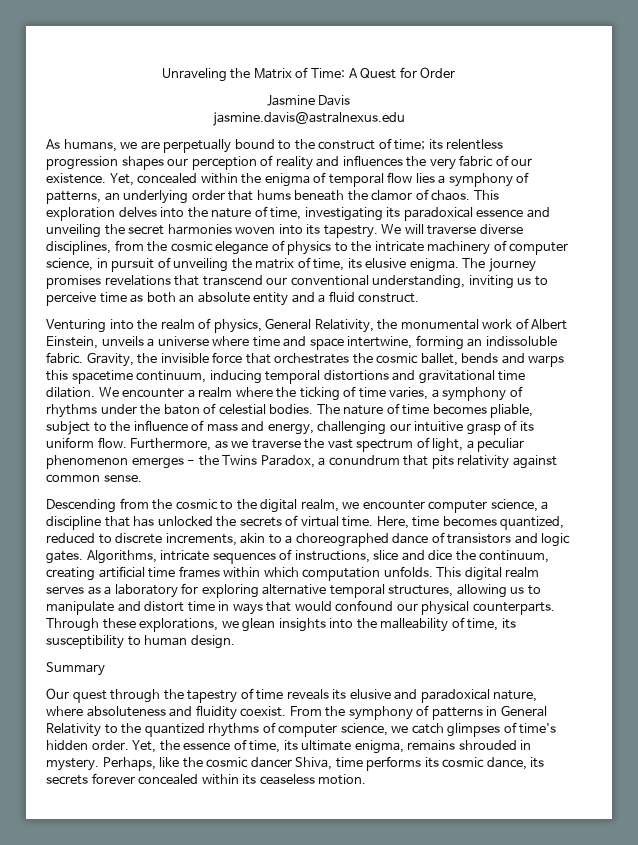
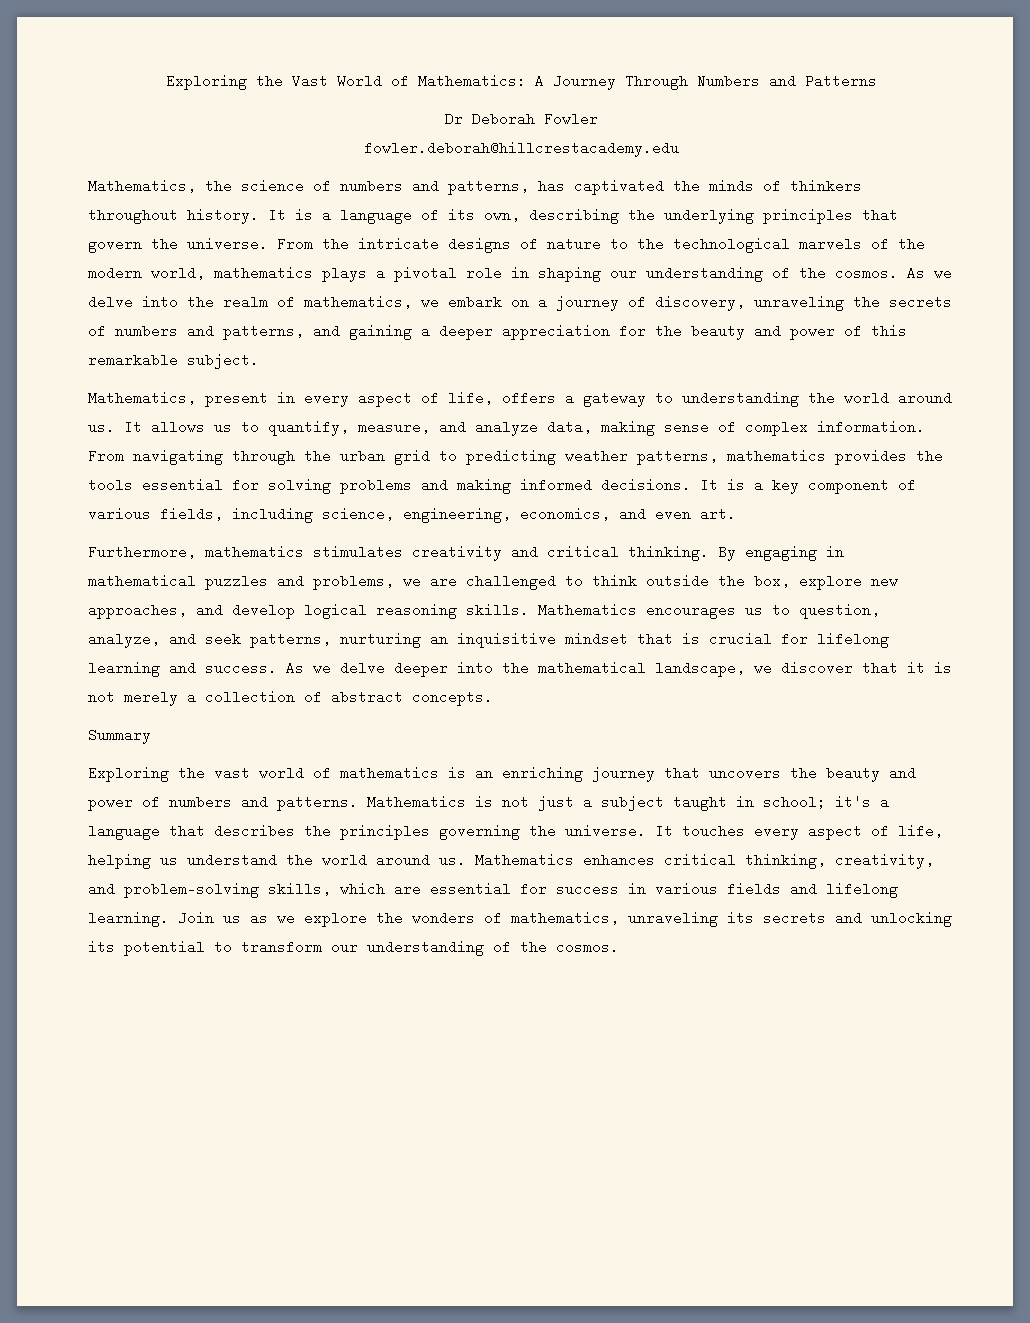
[161,67,456,82] [266,95,351,106] [212,112,405,126] [46,138,504,153] [46,155,533,170] [46,172,530,187] [46,189,499,204] [46,206,550,221] [46,224,523,238] [46,240,569,255] [46,257,536,272] [46,275,548,289] [46,291,420,306] [46,318,568,333] [46,335,557,350] [46,352,565,367] [46,370,526,384] [46,386,523,401] [46,403,534,418] [46,420,534,435] [46,437,525,452] [46,455,557,469] [46,474,142,483] [46,498,549,513] [46,515,565,530] [46,532,571,547] [46,549,550,564] [46,566,540,581] [46,583,541,598] [46,600,555,615] [46,617,516,632] [46,635,235,649] [46,662,105,676] [46,688,538,703] [46,705,547,720] [46,722,557,737] [46,739,532,754] [46,756,545,771] [46,773,367,785] Unraveling the Matrix of Time: A Quest for Order // Jasmine Davis // jasmine.davis@astralnexus.edu // As humans, we are perpetually bound to the construct of time; its relentless progression shapes our perception of reality and influences the very fabric of our existence. Yet, concealed within the enigma of temporal flow lies a symphony of patterns, an underlying order that hums beneath the clamor of chaos. This exploration delves into the nature of time, investigating its paradoxical essence and unveiling the secret harmonies woven into its tapestry. We will traverse diverse disciplines, from the cosmic elegance of physics to the intricate machinery of computer science, in pursuit of unveiling the matrix of time, its elusive enigma. The journey promises revelations that transcend our conventional understanding, inviting us to perceive time as both an absolute entity and a fluid construct. // Venturing into the realm of physics, General Relativity, the monumental work of Albert Einstein, unveils a universe where time and space intertwine, forming an indissoluble fabric. Gravity, the invisible force that orchestrates the cosmic ballet, bends and warps this spacetime continuum, inducing temporal distortions and gravitational time dilation. We encounter a realm where the ticking of time varies, a symphony of rhythms under the baton of celestial bodies. The nature of time becomes pliable, subject to the influence of mass and energy, challenging our intuitive grasp of its uniform flow. Furthermore, as we traverse the vast spectrum of light, a peculiar phenomenon emerges - the Twins Paradox, a conundrum that pits relativity against common sense. // Descending from the cosmic to the digital realm, we encounter computer science, a discipline that has unlocked the secrets of virtual time. Here, time becomes quantized, reduced to discrete increments, akin to a choreographed dance of transistors and logic gates. Algorithms, intricate sequences of instructions, slice and dice the continuum, creating artificial time frames within which computation unfolds. This digital realm serves as a laboratory for exploring alternative temporal structures, allowing us to manipulate and distort time in ways that would confound our physical counterparts. Through these explorations, we glean insights into the malleability of time, its susceptibility to human design. // Summary // Our quest through the tapestry of time reveals its elusive and paradoxical nature, where absoluteness and fluidity coexist. From the symphony of patterns in General Relativity to the quantized rhythms of computer science, we catch glimpses of time's hidden order. Yet, the essence of time, its ultimate enigma, remains shrouded in mystery. Perhaps, like the cosmic dancer Shiva, time performs its cosmic dance, its secrets forever concealed within its ceaseless motion. -> [166,74,877,90] [445,112,598,126] [364,141,679,157] [88,179,862,195] [88,208,898,224] [88,237,925,253] [88,266,952,282] [88,295,952,311] [88,324,907,340] [88,353,259,369] [88,391,952,407] [88,420,925,436] [88,449,943,465] [88,478,916,494] [88,507,736,523] [88,545,844,561] [88,574,898,590] [88,603,880,619] [88,632,889,648] [88,661,952,677] [88,690,493,706] [88,728,151,744] [88,766,916,782] [88,795,889,811] [88,824,943,840] [88,853,934,869] [88,882,898,898] [88,911,952,927] [88,940,619,956] Exploring the Vast World of Mathematics: A Journey Through Numbers and Patterns // Dr Deborah Fowler // fowler.deborah@hillcrestacademy.edu // Mathematics, the science of numbers and patterns, has captivated the minds of thinkers throughout history. It is a language of its own, describing the underlying principles that govern the universe. From the intricate designs of nature to the technological marvels of the modern world, mathematics plays a pivotal role in shaping our understanding of the cosmos. As we delve into the realm of mathematics, we embark on a journey of discovery, unraveling the secrets of numbers and patterns, and gaining a deeper appreciation for the beauty and power of this remarkable subject. // Mathematics, present in every aspect of life, offers a gateway to understanding the world around us. It allows us to quantify, measure, and analyze data, making sense of complex information. From navigating through the urban grid to predicting weather patterns, mathematics provides the tools essential for solving problems and making informed decisions. It is a key component of various fields, including science, engineering, economics, and even art. // Furthermore, mathematics stimulates creativity and critical thinking. By engaging in mathematical puzzles and problems, we are challenged to think outside the box, explore new approaches, and develop logical reasoning skills. Mathematics encourages us to question, analyze, and seek patterns, nurturing an inquisitive mindset that is crucial for lifelong learning and success. As we delve deeper into the mathematical landscape, we discover that it is not merely a collection of abstract concepts. // Summary // Exploring the vast world of mathematics is an enriching journey that uncovers the beauty and power of numbers and patterns. Mathematics is not just a subject taught in school; it's a language that describes the principles governing the universe. It touches every aspect of life, helping us understand the world around us. Mathematics enhances critical thinking, creativity, and problem-solving skills, which are essential for success in various fields and lifelong learning. Join us as we explore the wonders of mathematics, unraveling its secrets and unlocking its potential to transform our understanding of the cosmos.

